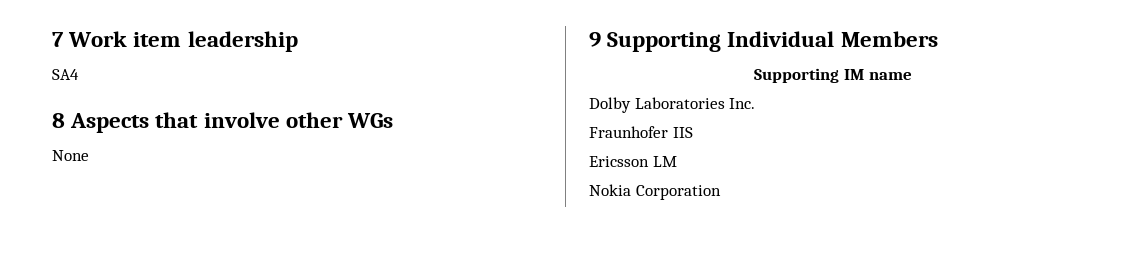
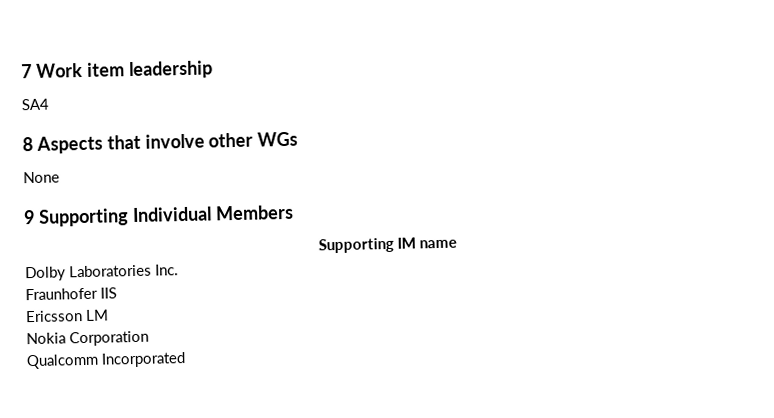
(721, 192) none -> [26,352,186,370] // Qualcomm Incorporated

